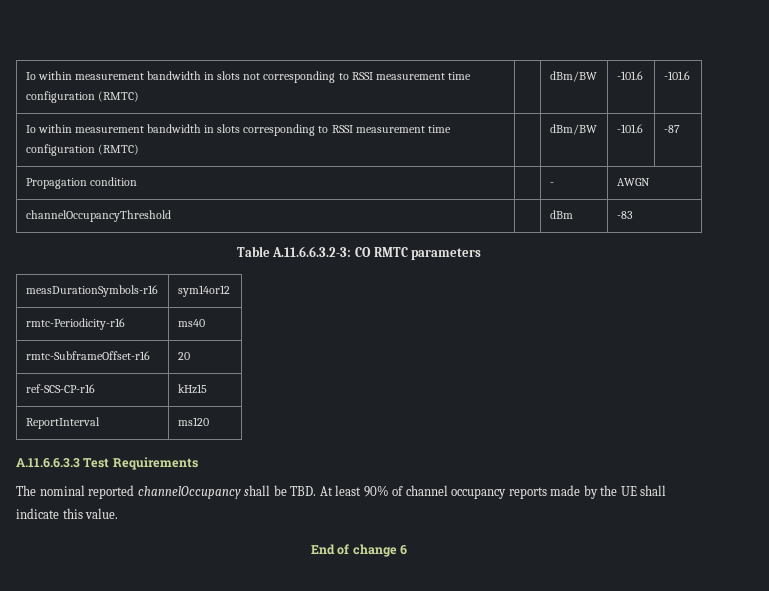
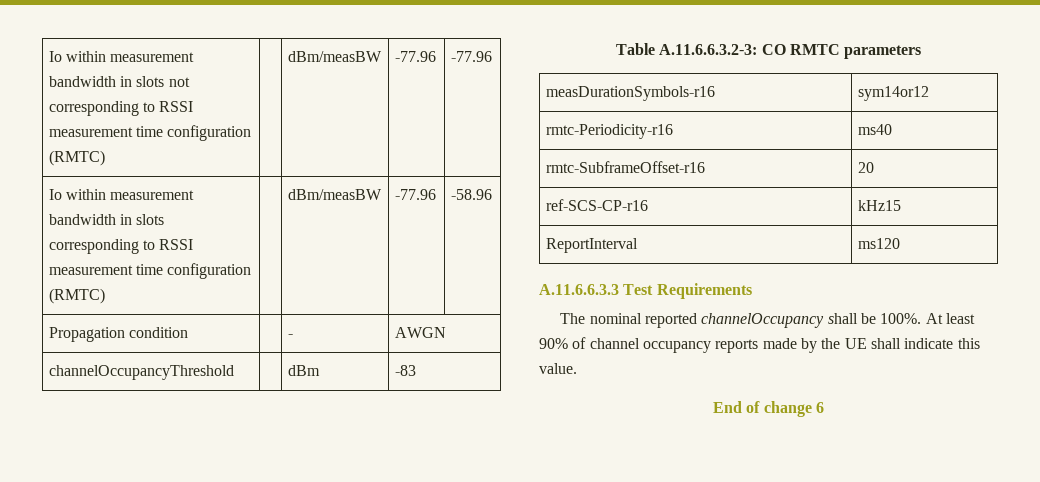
[549,71,597,82] [616,71,643,80] [663,71,690,80] dBm/BW | -101.6 | -101.6 -> [287,51,382,62] [394,51,436,62] [450,51,492,62] dBm/measBW | -77.96 | -77.96
[549,124,597,135] [616,124,643,133] [663,125,680,133] dBm/BW | -101.6 | -87 -> [287,189,382,200] [394,189,436,200] [450,189,492,200] dBm/measBW | -77.96 | -58.96
[290,486,317,496] TBD. -> [880,313,922,324] 100%.

